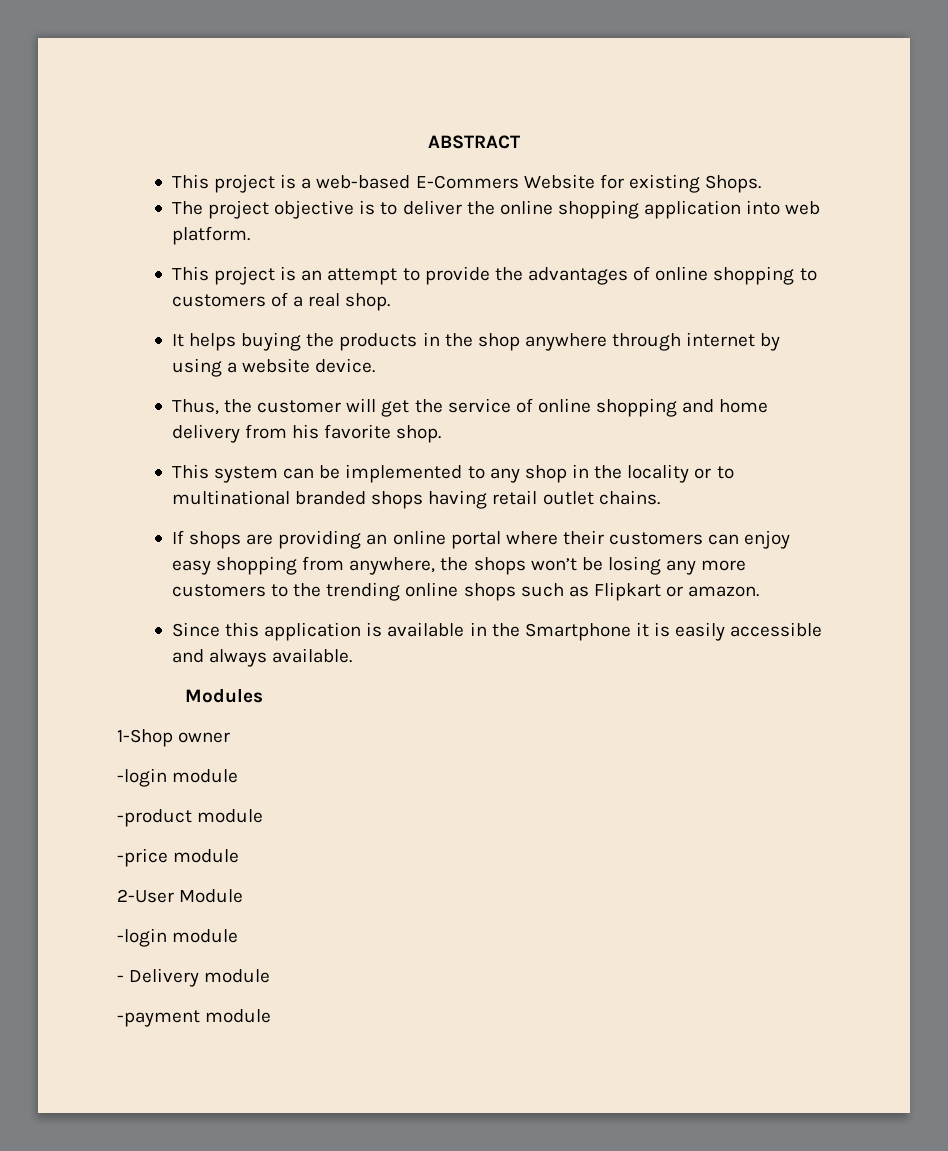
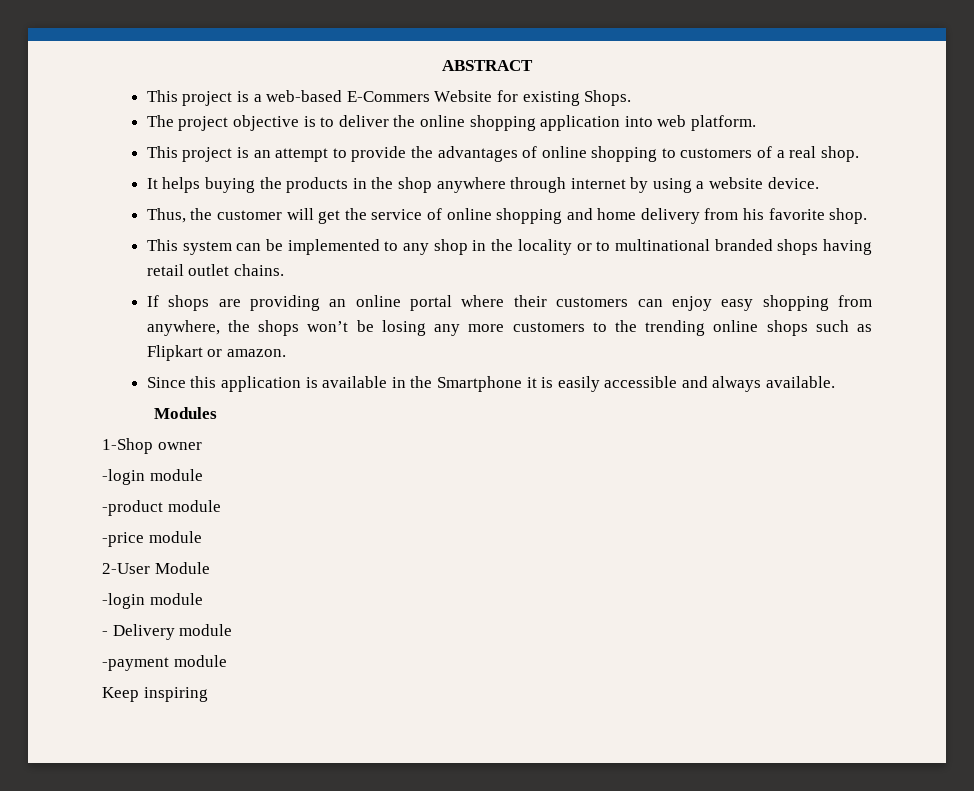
(272, 1016) none -> [102,687,208,702] // Keep inspiring

